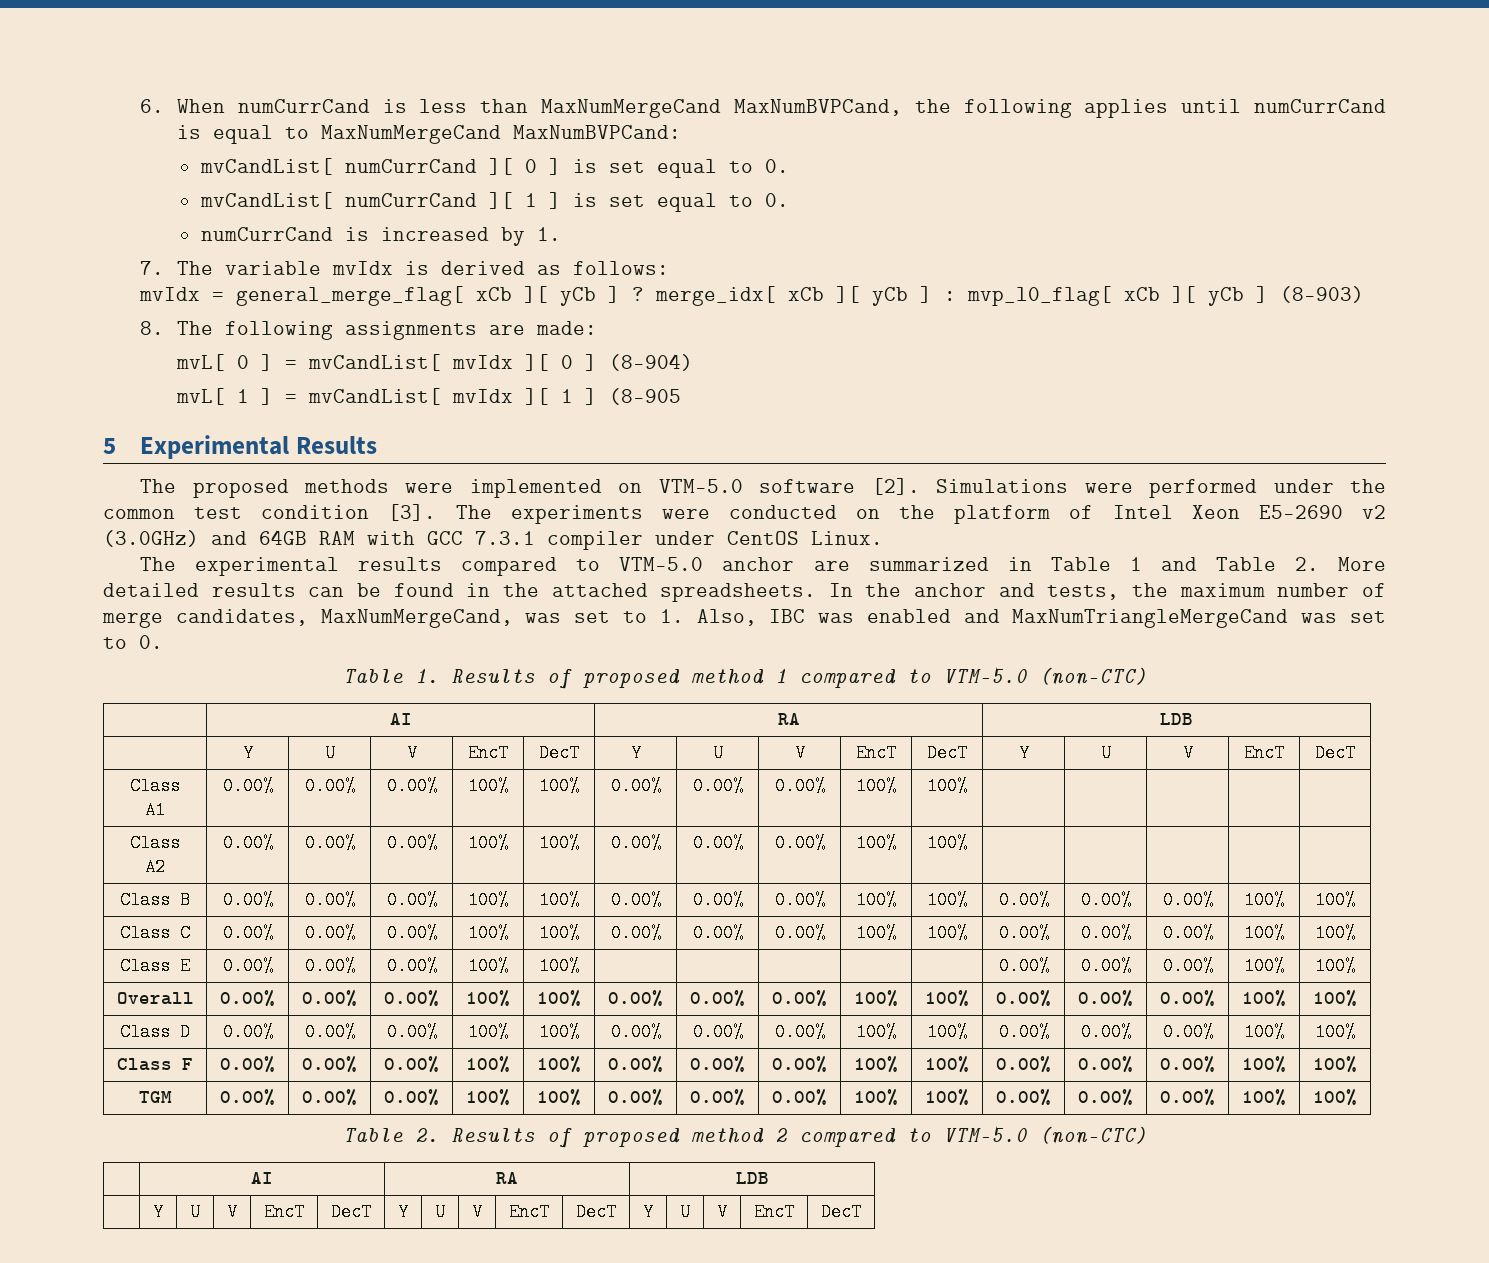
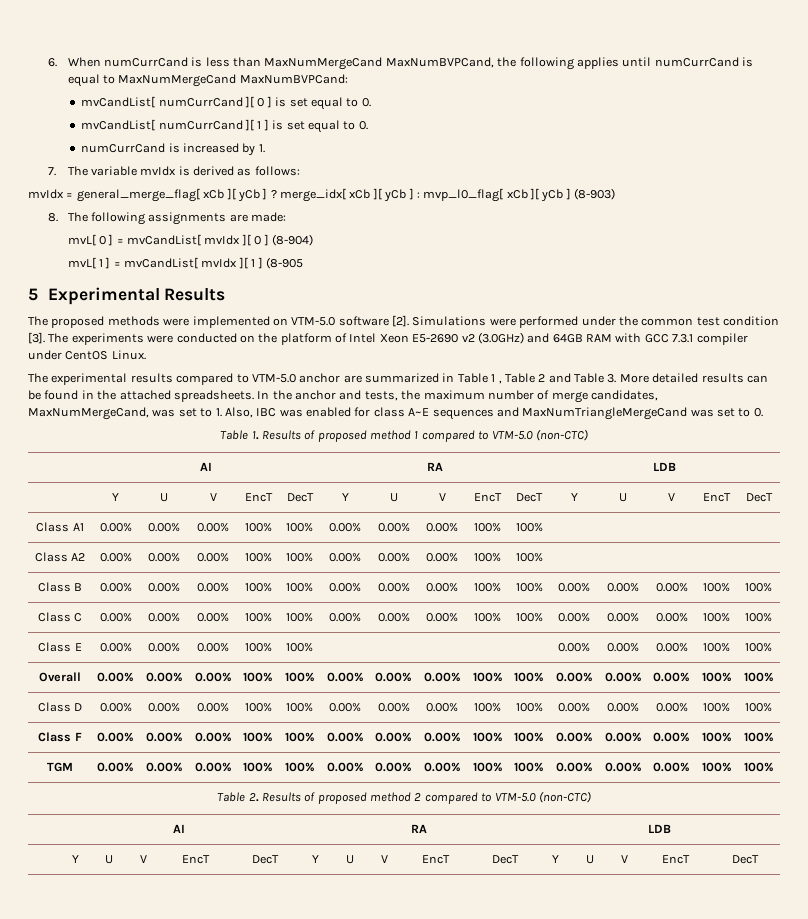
(1142, 564) none -> [498,373,546,384] , Table 2
[1294,557,1319,571] 2. -> [607,374,617,383] 3.
(951, 616) none -> [354,407,494,420] for class A~E sequences

